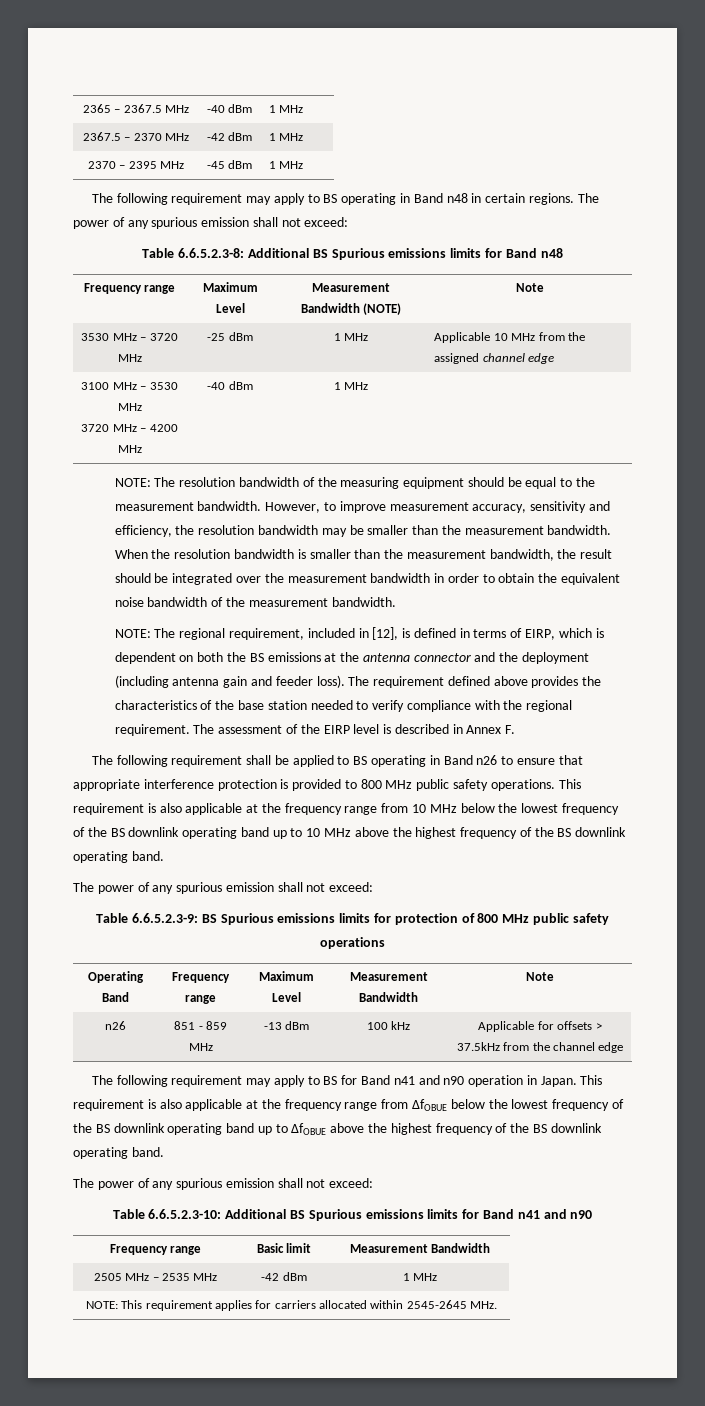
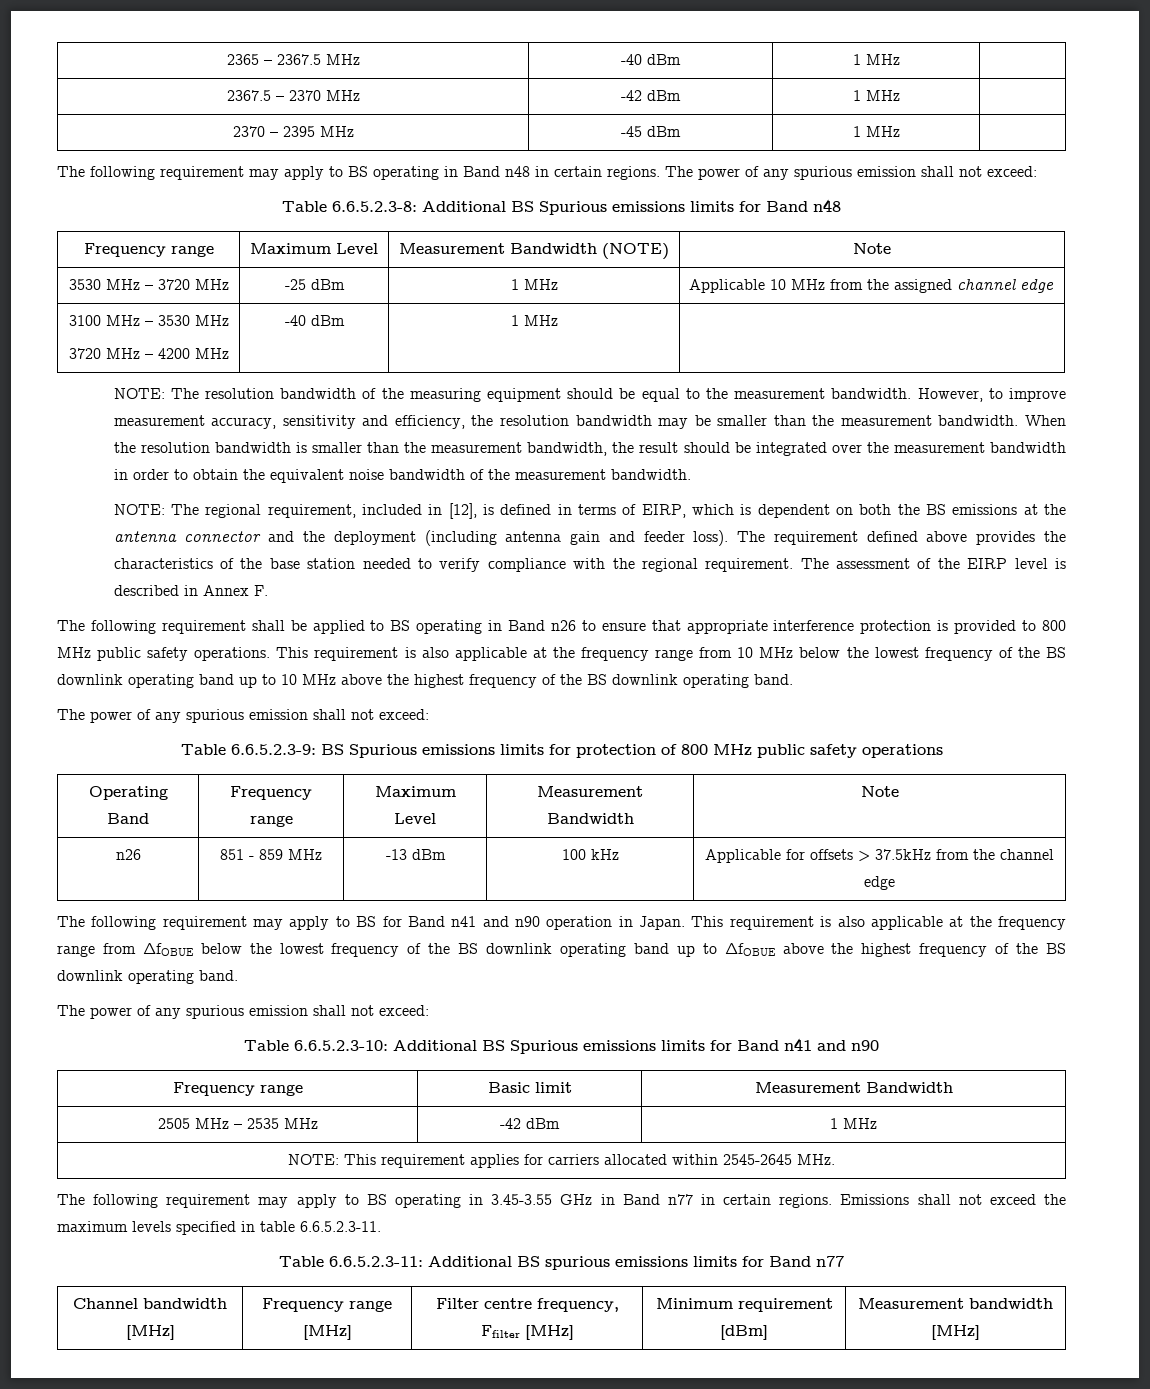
(498, 1305) none -> [57,1194,1066,1208] [57,1221,381,1235] [279,1256,844,1270] [73,1298,227,1309] [125,1325,175,1340] [262,1298,392,1312] [302,1325,352,1340] [435,1298,619,1312] [480,1325,574,1340] [655,1298,833,1312] [720,1325,768,1340] [858,1298,1053,1309] [931,1325,980,1340] // The following requirement may apply to BS operating in 3.45-3.55 GHz in Band n77 in certain regions. Emissions shall not exceed the maximum levels specified in table 6.6.5.2.3-11. // Table 6.6.5.2.3-11: Additional BS spurious emissions limits for Band n77 // Channel bandwidth [MHz] | Frequency range [MHz] | Filter centre frequency, Ffilter [MHz] | Minimum requirement [dBm] | Measurement bandwidth [MHz]

